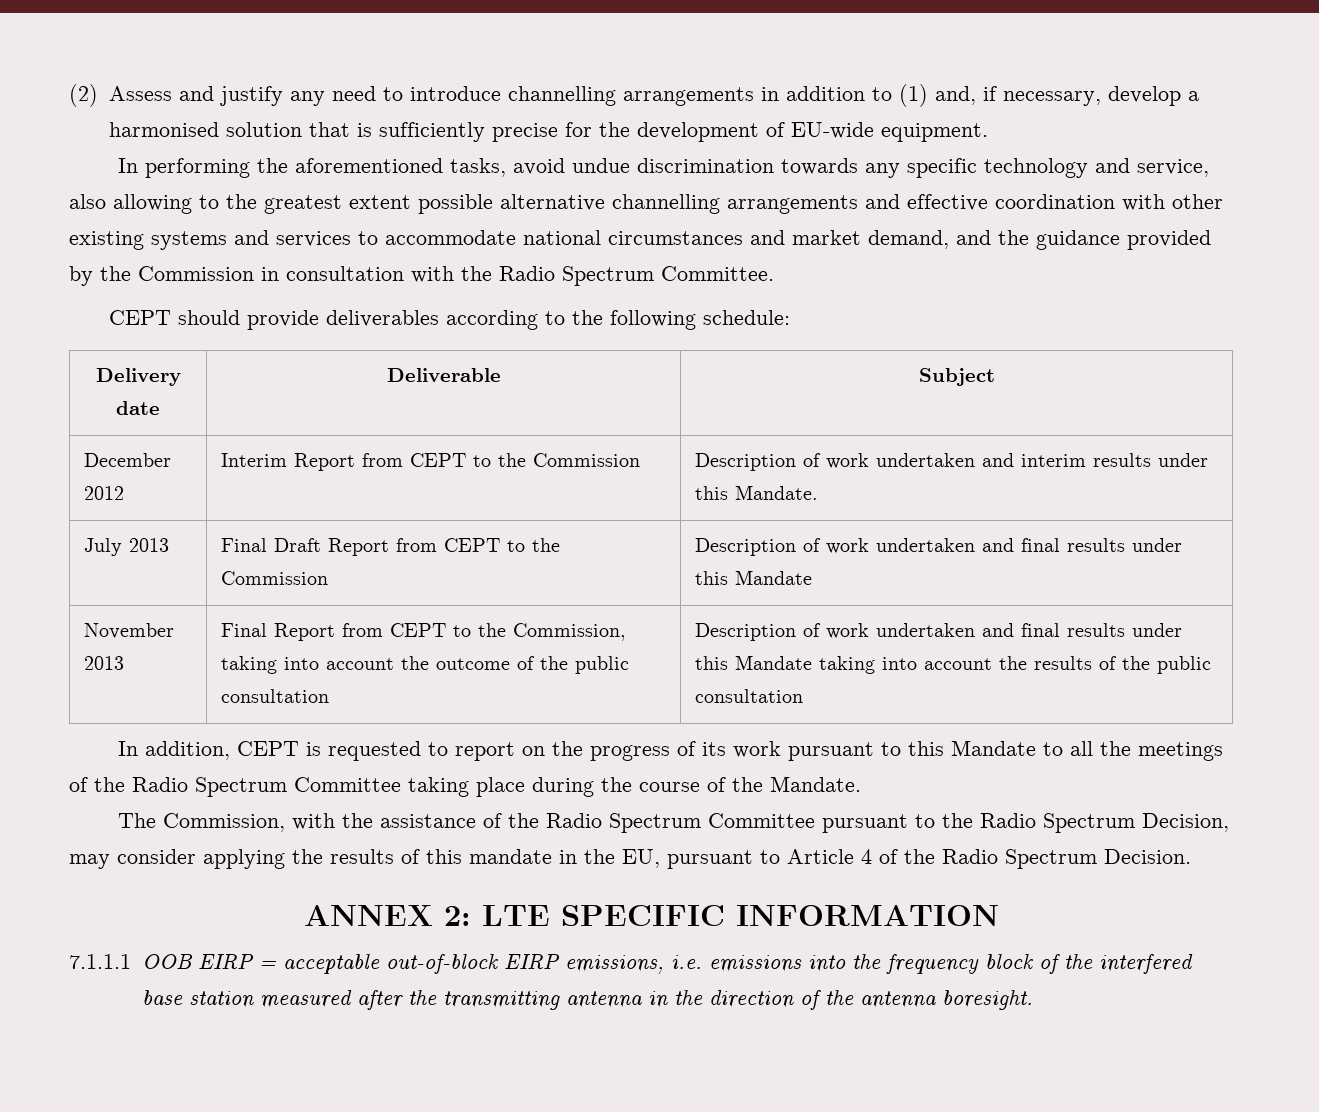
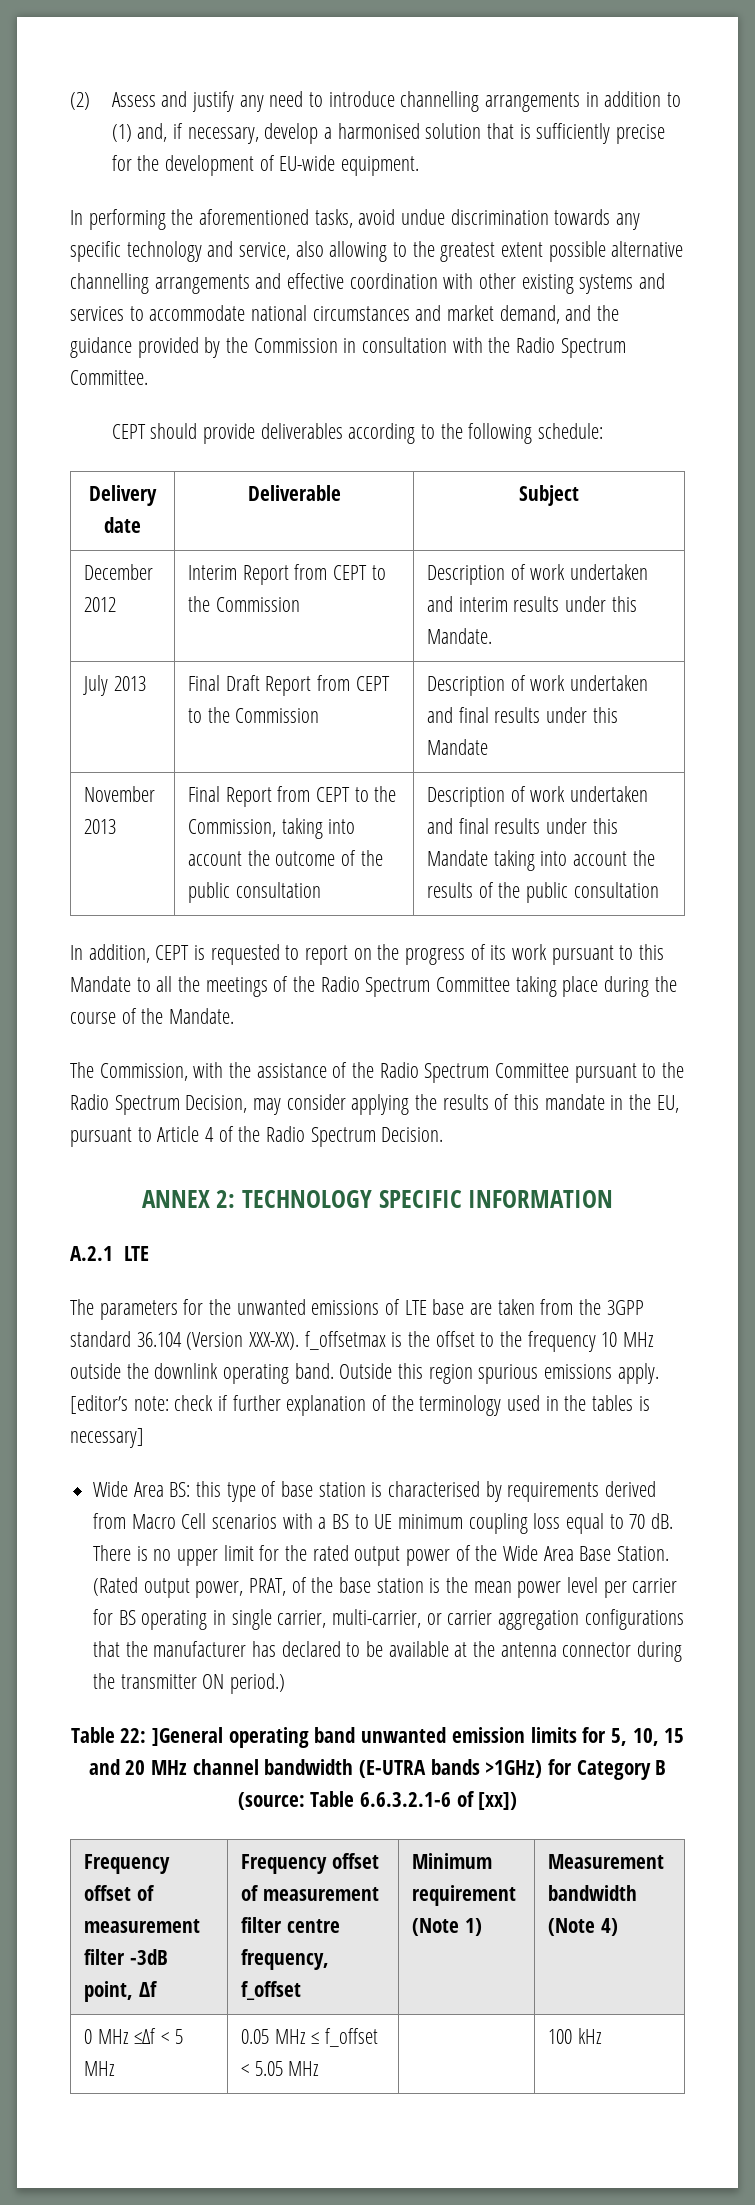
[481,905,550,926] LTE -> [242,1190,373,1208] TECHNOLOGY
[69,954,1193,975] [141,990,1033,1010] 7.1.1.1 OOB EIRP = acceptable out-of-block EIRP emissions, i.e. emissions into the frequency block of the interfered base station measured after the transmitting antenna in the direction of the antenna boresight. -> [70,1246,150,1261] [70,1299,644,1320] [70,1331,655,1352] [70,1363,659,1384] [70,1395,650,1416] [70,1428,144,1448] [93,1481,657,1502] [93,1513,674,1534] [93,1545,670,1566] [93,1577,678,1598] [93,1609,684,1630] [93,1641,683,1662] [93,1673,286,1694] [70,1727,685,1748] [88,1759,667,1780] [237,1791,518,1810] [84,1854,171,1874] [84,1885,155,1901] [84,1919,201,1933] [84,1949,168,1965] [84,1981,158,2002] [241,1853,379,1874] [241,1885,379,1901] [241,1917,340,1933] [241,1949,330,1970] [241,1981,302,2000] [412,1853,493,1869] [412,1885,517,1906] [412,1918,482,1936] [548,1854,665,1869] [548,1885,638,1901] [548,1918,618,1936] [84,2028,183,2044] [84,2061,116,2076] [241,2028,379,2047] [241,2061,320,2076] [548,2028,602,2044] A.2.1 LTE // The parameters for the unwanted emissions of LTE base are taken from the 3GPP standard 36.104 (Version XXX-XX). f_offsetmax is the offset to the frequency 10 MHz outside the downlink operating band. Outside this region spurious emissions apply. [editor’s note: check if further explanation of the terminology used in the tables is necessary] // Wide Area BS: this type of base station is characterised by requirements derived from Macro Cell scenarios with a BS to UE minimum coupling loss equal to 70 dB. There is no upper limit for the rated output power of the Wide Area Base Station. (Rated output power, PRAT, of the base station is the mean power level per carrier for BS operating in single carrier, multi-carrier, or carrier aggregation configurations that the manufacturer has declared to be available at the antenna connector during the transmitter ON period.) // Table 22: ]General operating band unwanted emission limits for 5, 10, 15 and 20 MHz channel bandwidth (E-UTRA bands >1GHz) for Category B (source: Table 6.6.3.2.1-6 of [xx]) // Frequency offset of measurement filter -3dB point, Δf | Frequency offset of measurement filter centre frequency, f_offset | Minimum requirement (Note 1) | Measurement bandwidth (Note 4) // 0 MHz ≤Δf < 5 MHz | 0.05 MHz ≤ f_offset < 5.05 MHz | | 100 kHz

